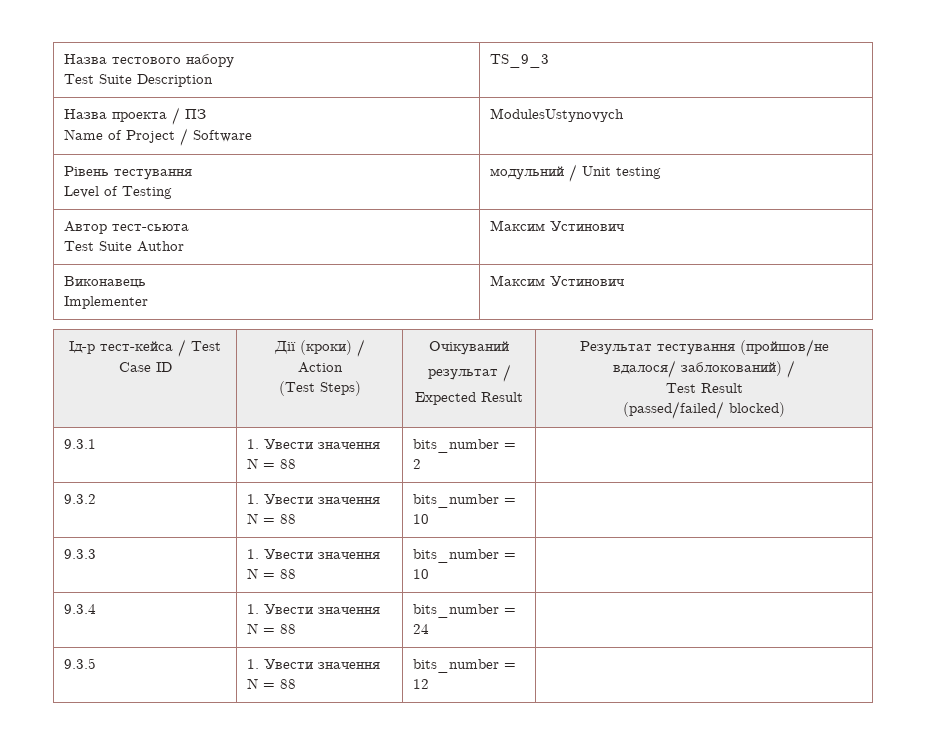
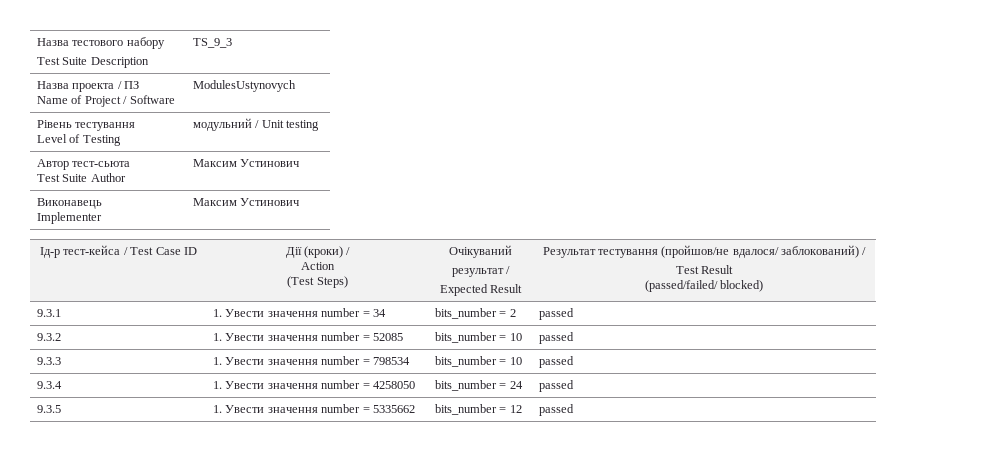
[246,458,296,469] N = 88 -> [321,308,386,317] number = 34
(421, 464) none -> [539,308,575,320] passed
[246,513,296,524] [412,494,516,508] [412,514,429,524] N = 88 | bits_number = 10 | -> [321,332,403,341] [435,332,522,343] [539,332,575,344] number = 52085 | bits_number = 10 | passed
[246,568,296,579] [412,549,516,563] [412,569,429,579] N = 88 | bits_number = 10 | -> [321,356,410,365] [435,356,522,367] [539,356,575,368] number = 798534 | bits_number = 10 | passed
[246,623,296,634] N = 88 -> [321,380,415,389] number = 4258050
(429, 629) none -> [539,380,575,392] passed
[246,678,296,689] N = 88 -> [321,404,415,413] number = 5335662
(429, 684) none -> [539,404,575,416] passed

